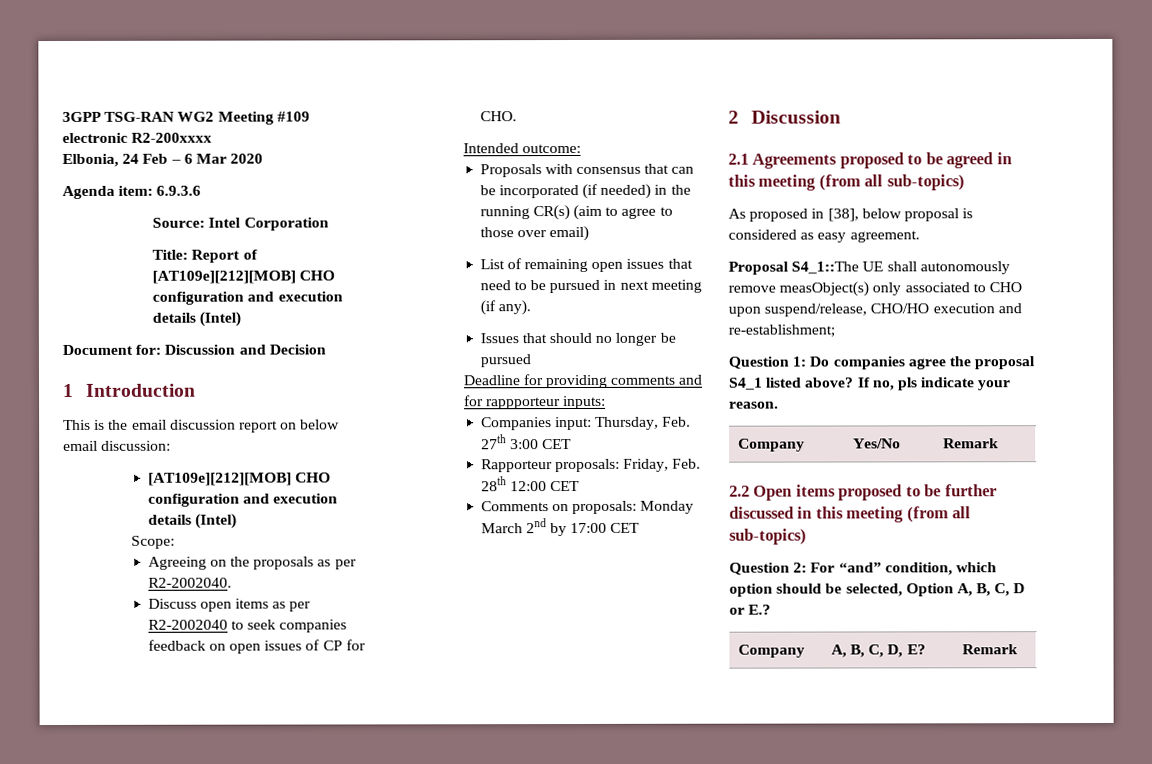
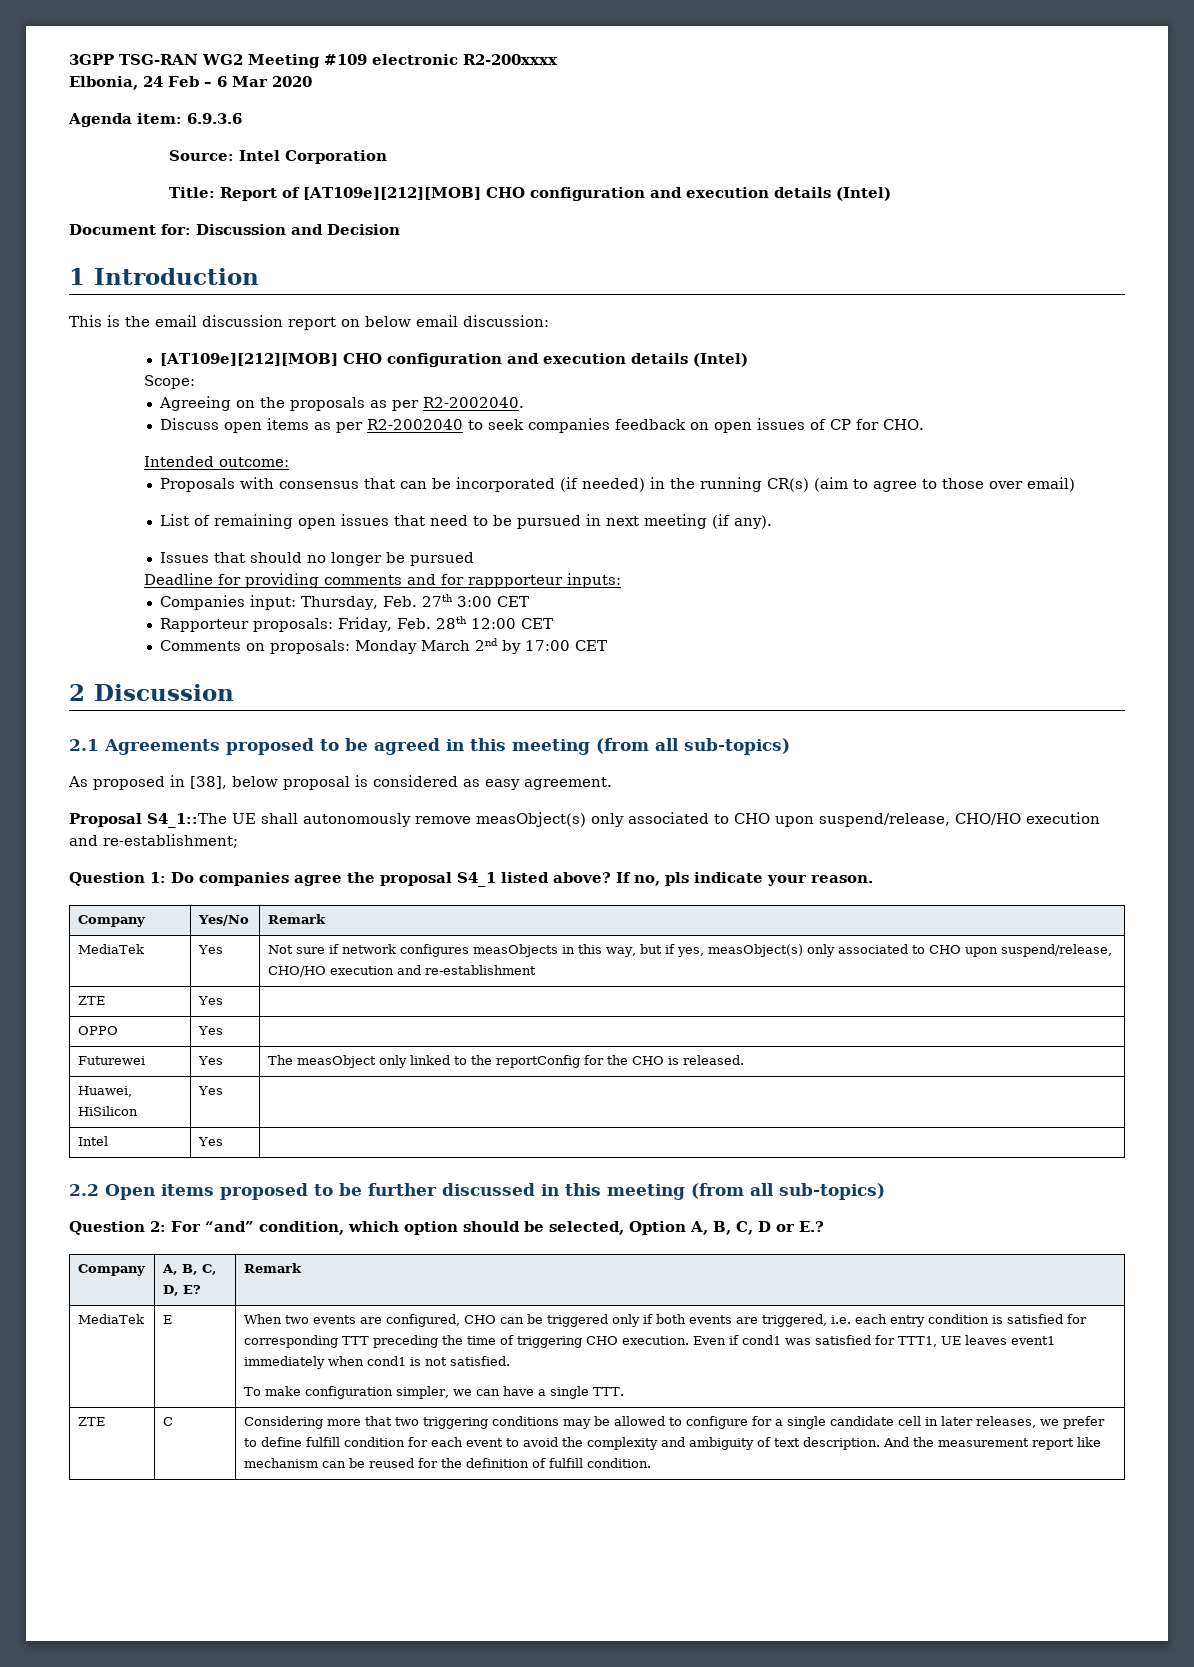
(999, 443) none -> [77,944,144,954] [197,945,223,954] [267,944,1112,957] [267,965,536,977] [77,996,105,1005] [197,996,223,1005] [77,1026,118,1035] [197,1026,223,1035] [77,1056,145,1065] [197,1056,223,1065] [267,1055,744,1068] [77,1086,132,1097] [77,1106,138,1116] [197,1086,223,1095] [77,1136,108,1146] [197,1137,223,1146] // MediaTek | Yes | Not sure if network configures measObjects in this way, but if yes, measObject(s) only associated to CHO upon suspend/release, CHO/HO execution and re-establishment // ZTE | Yes | // OPPO | Yes | // Futurewei | Yes | The measObject only linked to the reportConfig for the CHO is released. // Huawei, HiSilicon | Yes | // Intel | Yes |
(1018, 649) none -> [77,1314,144,1324] [162,1315,172,1324] [243,1314,1087,1327] [243,1335,1055,1348] [243,1356,510,1369] [243,1386,624,1399] [77,1417,105,1426] [162,1417,173,1426] [243,1416,1105,1429] [243,1437,1101,1450] [243,1458,651,1468] // MediaTek | E | When two events are configured, CHO can be triggered only if both events are triggered, i.e. each entry condition is satisfied for corresponding TTT preceding the time of triggering CHO execution. Even if cond1 was satisfied for TTT1, UE leaves event1 immediately when cond1 is not satisfied. // To make configuration simpler, we can have a single TTT. // ZTE | C | Considering more that two triggering conditions may be allowed to configure for a single candidate cell in later releases, we prefer to define fulfill condition for each event to avoid the complexity and ambiguity of text description. And the measurement report like mechanism can be reused for the definition of fulfill condition.

